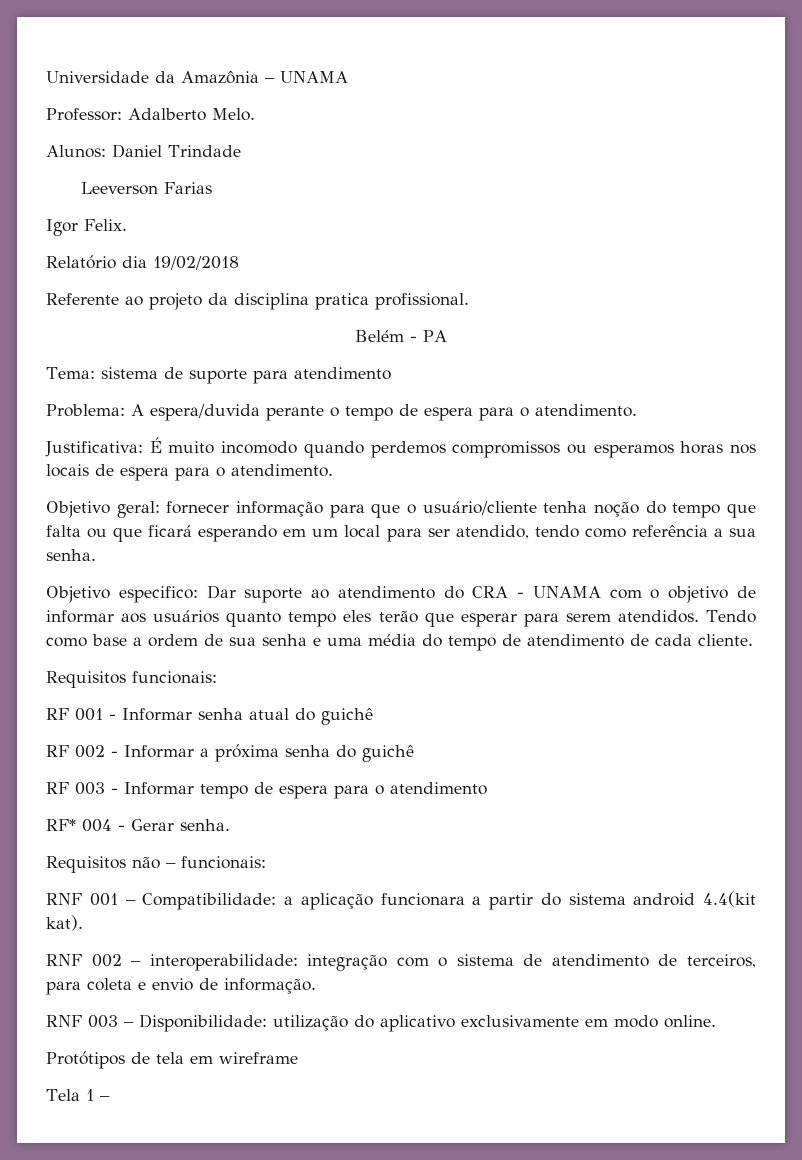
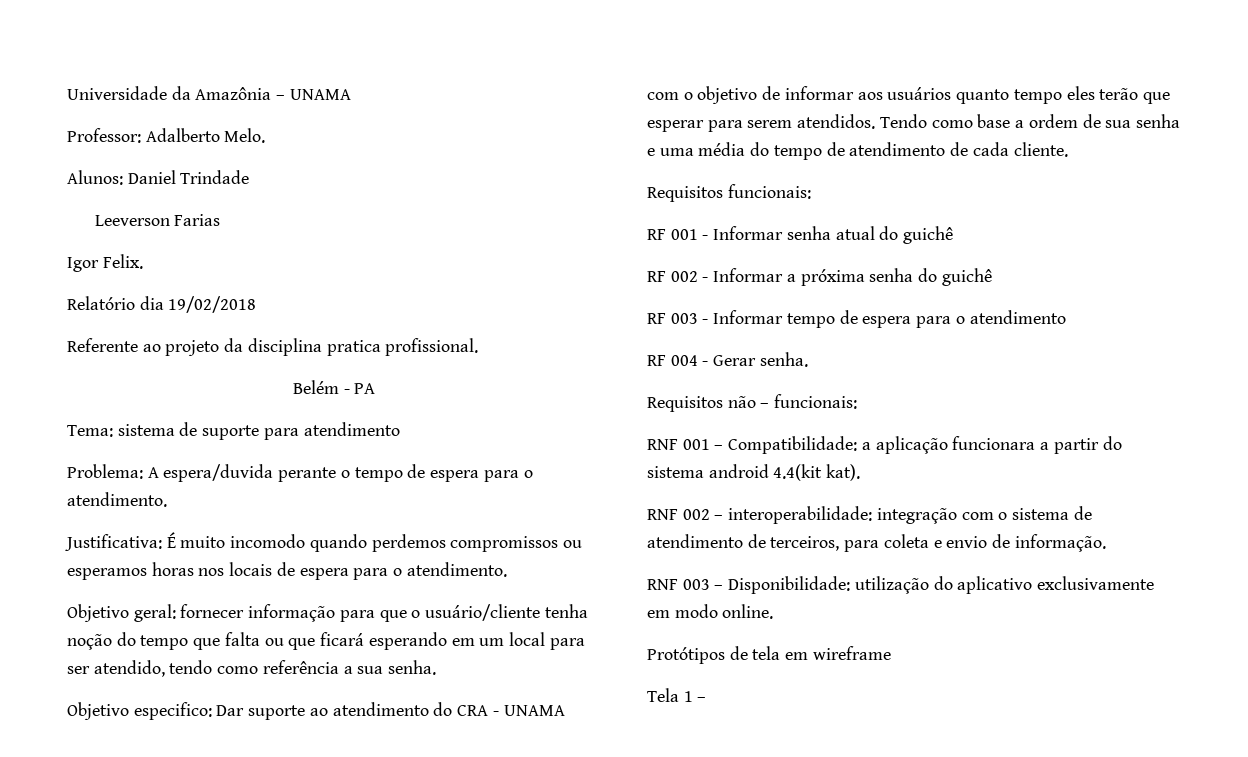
[46,819,76,831] RF* -> [647,355,666,366] RF

